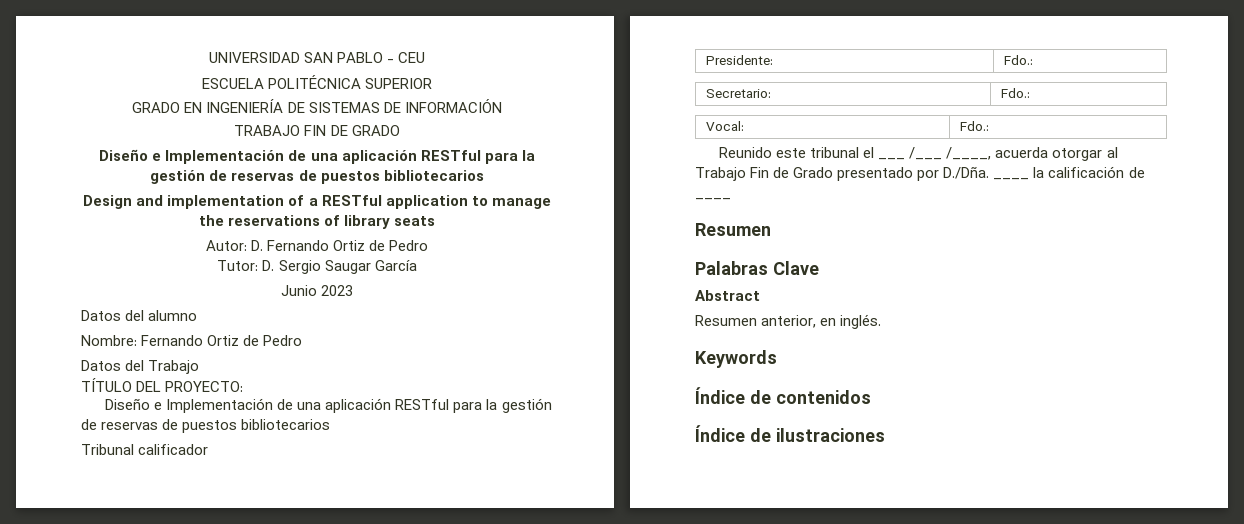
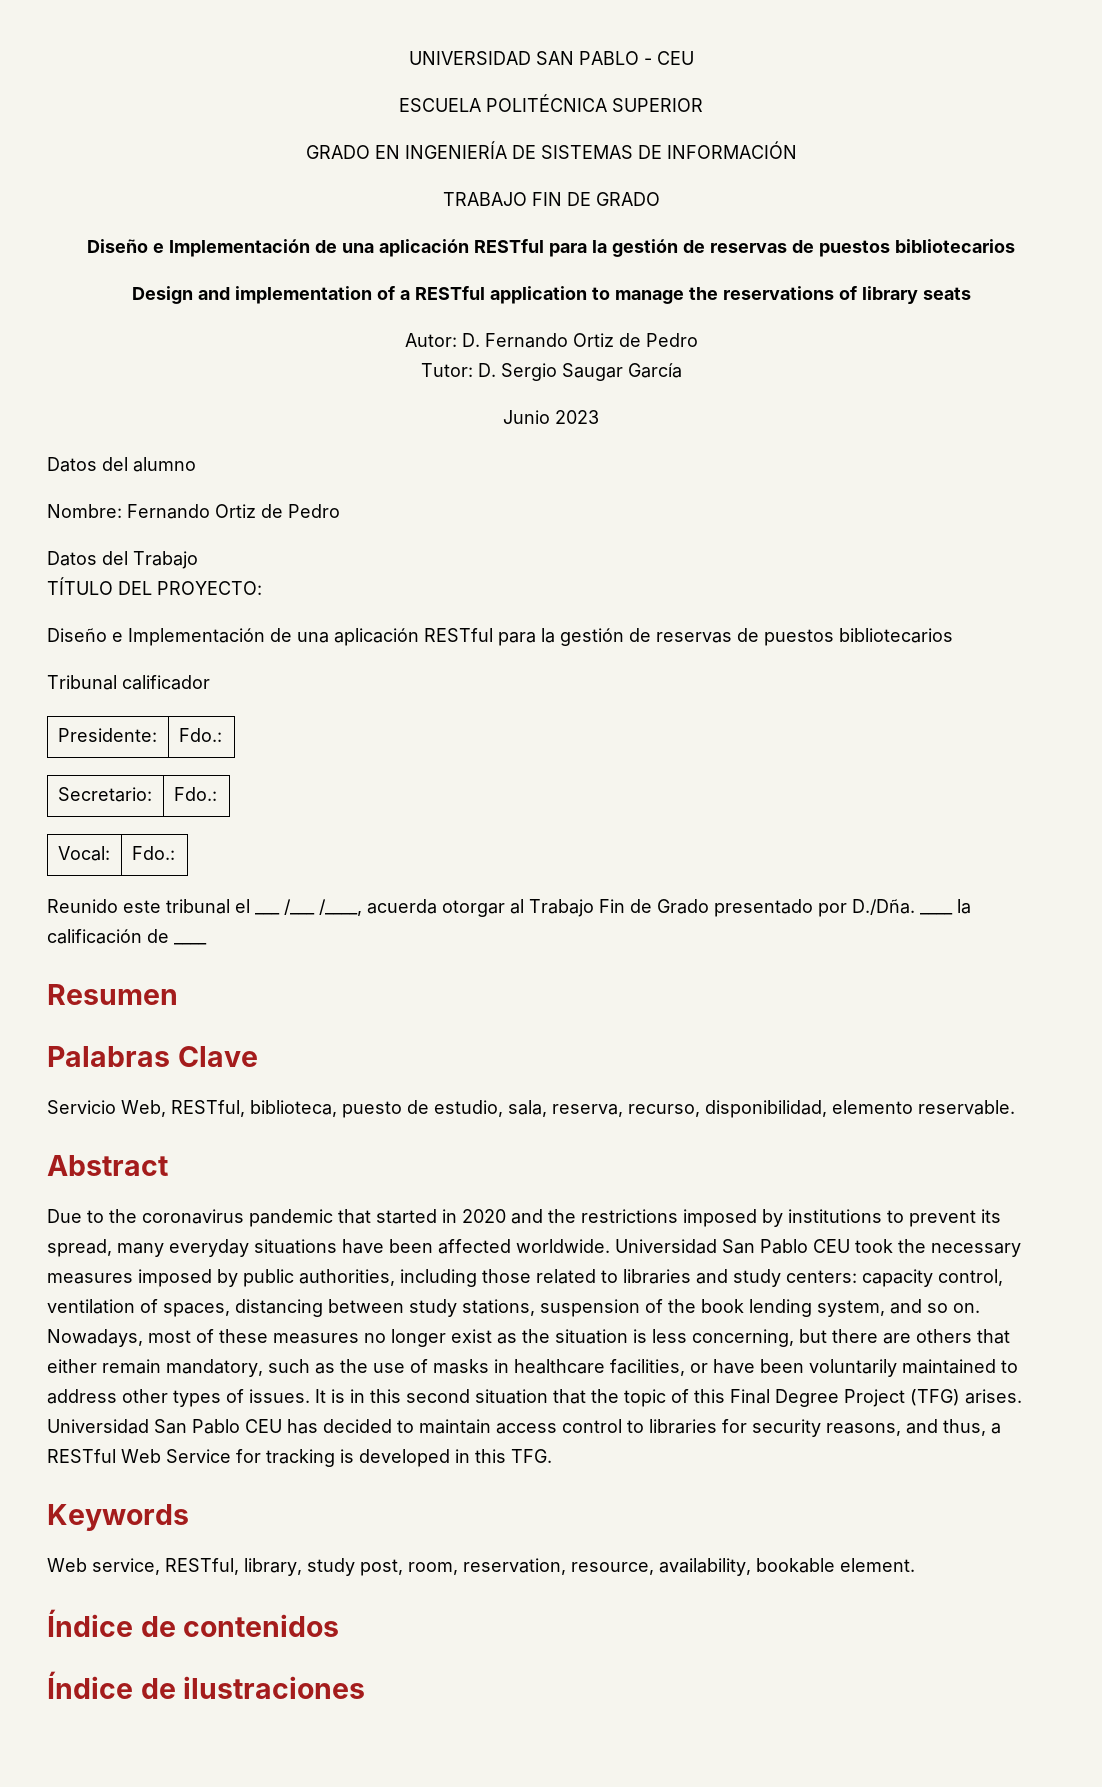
[695,290,760,301] [695,314,882,329] [695,350,777,368] Abstract // Resumen anterior, en inglés. // Keywords -> [47,1100,1015,1118] [47,1155,168,1176] [47,1209,1001,1227] [47,1239,1021,1257] [47,1269,1003,1287] [47,1299,980,1317] [47,1329,1010,1347] [47,1359,1018,1377] [47,1389,1022,1407] [47,1419,1001,1437] [47,1449,552,1467] [47,1504,189,1531] [47,1558,915,1576] Servicio Web, RESTful, biblioteca, puesto de estudio, sala, reserva, recurso, disponibilidad, elemento reservable. // Abstract // Due to the coronavirus pandemic that started in 2020 and the restrictions imposed by institutions to prevent its spread, many everyday situations have been affected worldwide. Universidad San Pablo CEU took the necessary measures imposed by public authorities, including those related to libraries and study centers: capacity control, ventilation of spaces, distancing between study stations, suspension of the book lending system, and so on. Nowadays, most of these measures no longer exist as the situation is less concerning, but there are others that either remain mandatory, such as the use of masks in healthcare facilities, or have been voluntarily maintained to address other types of issues. It is in this second situation that the topic of this Final Degree Project (TFG) arises. Universidad San Pablo CEU has decided to maintain access control to libraries for security reasons, and thus, a RESTful Web Service for tracking is developed in this TFG. // Keywords // Web service, RESTful, library, study post, room, reservation, resource, availability, bookable element.

